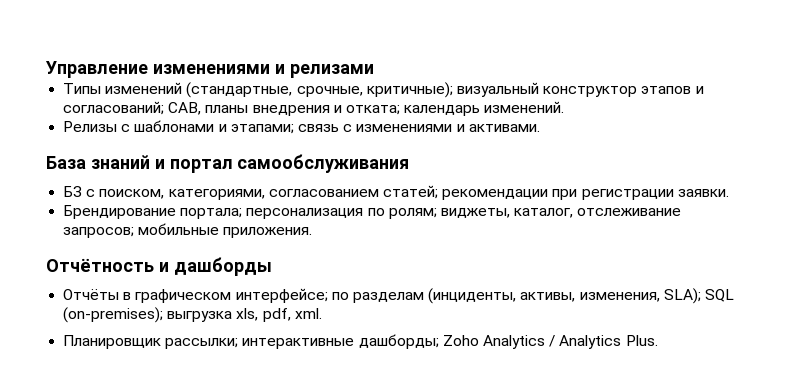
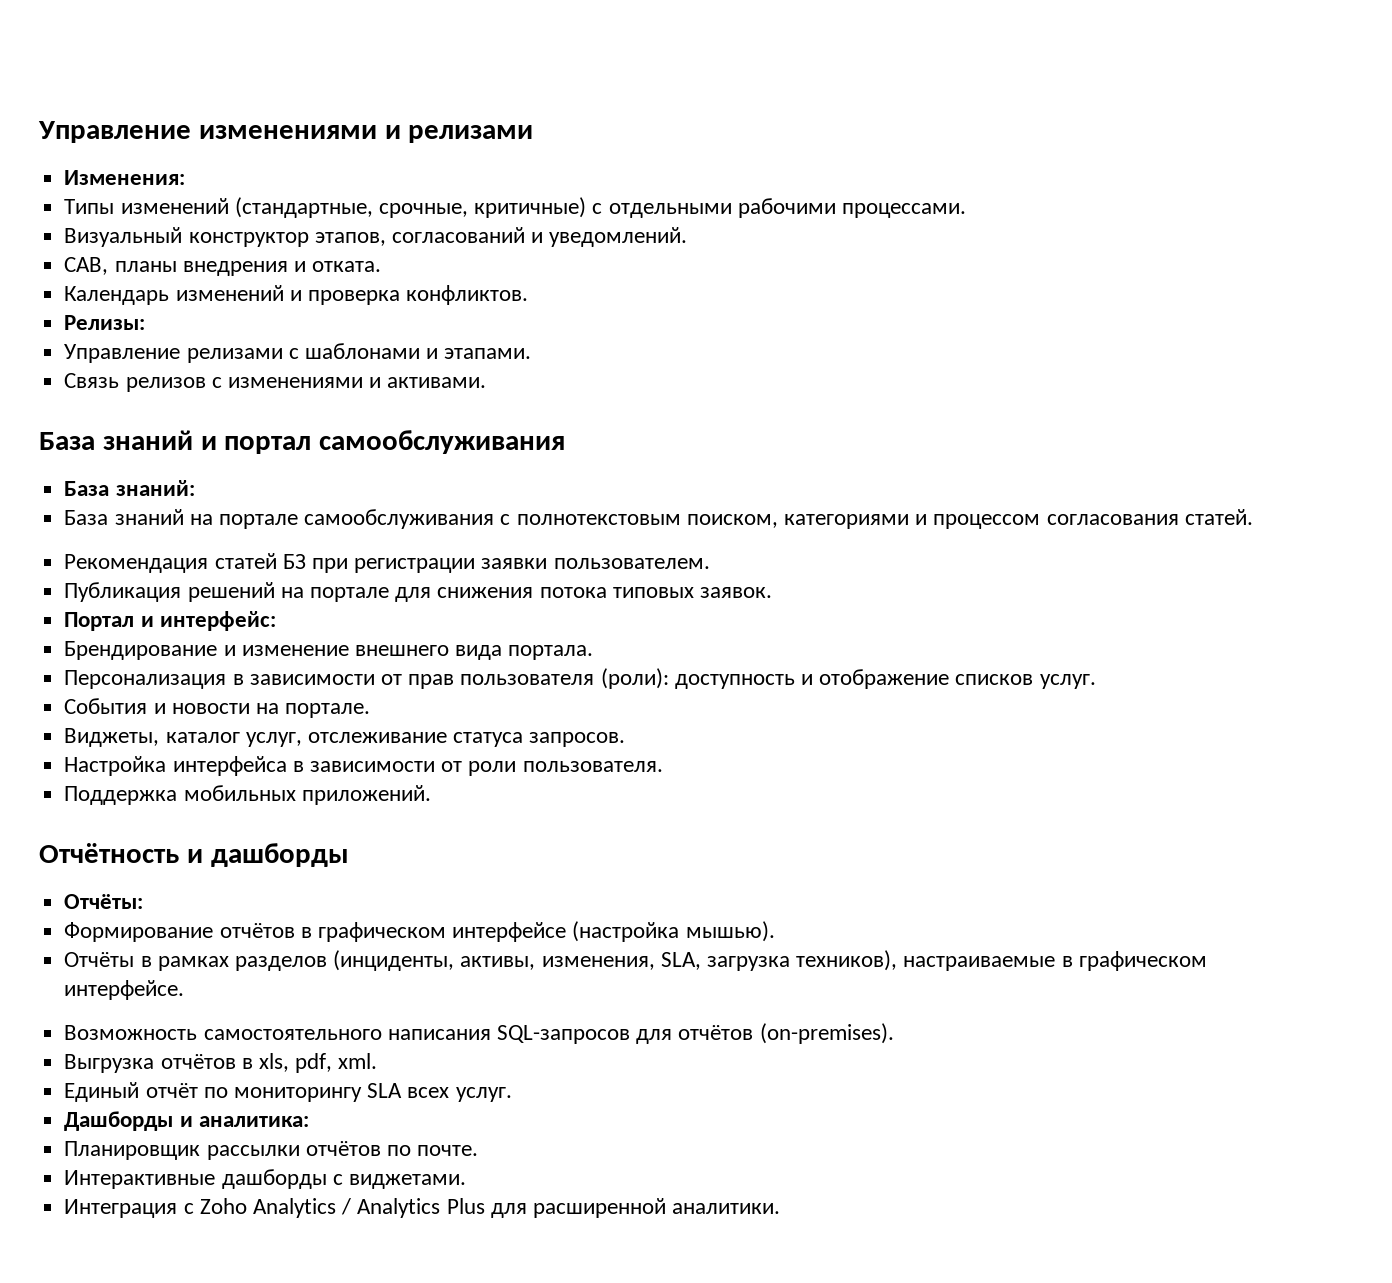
(374, 71) none -> [64,170,186,185] // Изменения:
[366,82,704,98] [63,101,565,116] [63,120,339,134] критичные); визуальный конструктор этапов и согласований; CAB, планы внедрения и отката; календарь изменений. // Релизы с шаблонами и этапами; связь -> [474,197,966,218] [64,227,688,247] [64,257,382,276] [64,285,529,305] [64,315,146,330] [64,343,532,363] [64,373,206,392] критичные) с отдельными рабочими процессами. // Визуальный конструктор этапов, согласований и уведомлений. // CAB, планы внедрения и отката. // Календарь изменений и проверка конфликтов. // Релизы: // Управление релизами с шаблонами и этапами. // Связь релизов
[63,185,729,200] [63,205,682,219] [63,223,313,238] [46,257,272,276] [63,288,734,304] [63,307,322,323] [63,334,658,349] БЗ с поиском, категориями, согласованием статей; рекомендации при регистрации заявки. // Брендирование портала; персонализация по ролям; виджеты, каталог, отслеживание запросов; мобильные приложения. // Отчётность и дашборды // Отчёты в графическом интерфейсе; по разделам (инциденты, активы, изменения, SLA); SQL (on-premises); выгрузка xls, pdf, xml. // Планировщик рассылки; интерактивные дашборды; Zoho Analytics / Analytics Plus. -> [64,480,195,496] [64,509,1253,529] [64,553,710,573] [64,582,772,602] [64,611,276,631] [64,641,594,660] [64,668,1096,689] [64,698,371,718] [64,728,626,747] [64,756,663,776] [64,785,431,805] [39,843,349,867] [64,894,144,909] [64,921,775,942] [64,950,1207,971] [64,980,185,1000] [64,1023,894,1044] [64,1053,378,1073] [64,1082,512,1102] [64,1111,309,1131] [64,1141,479,1160] [64,1169,466,1189] [64,1198,781,1218] База знаний: // База знаний на портале самообслуживания с полнотекстовым поиском, категориями и процессом согласования статей. // Рекомендация статей БЗ при регистрации заявки пользователем. // Публикация решений на портале для снижения потока типовых заявок. // Портал и интерфейс: // Брендирование и изменение внешнего вида портала. // Персонализация в зависимости от прав пользователя (роли): доступность и отображение списков услуг. // События и новости на портале. // Виджеты, каталог услуг, отслеживание статуса запросов. // Настройка интерфейса в зависимости от роли пользователя. // Поддержка мобильных приложений. // Отчётность и дашборды // Отчёты: // Формирование отчётов в графическом интерфейсе (настройка мышью). // Отчёты в рамках разделов (инциденты, активы, изменения, SLA, загрузка техников), настраиваемые в графическом интерфейсе. // Возможность самостоятельного написания SQL-запросов для отчётов (on-premises). // Выгрузка отчётов в xls, pdf, xml. // Единый отчёт по мониторингу SLA всех услуг. // Дашборды и аналитика: // Планировщик рассылки отчётов по почте. // Интерактивные дашборды с виджетами. // Интеграция с Zoho Analytics / Analytics Plus для расширенной аналитики.

